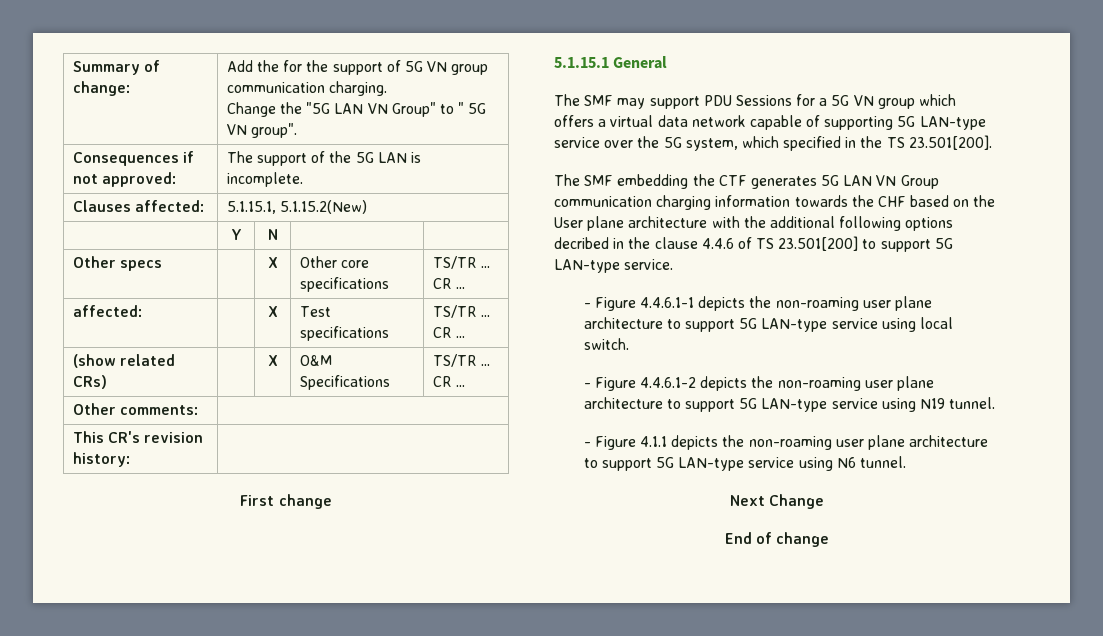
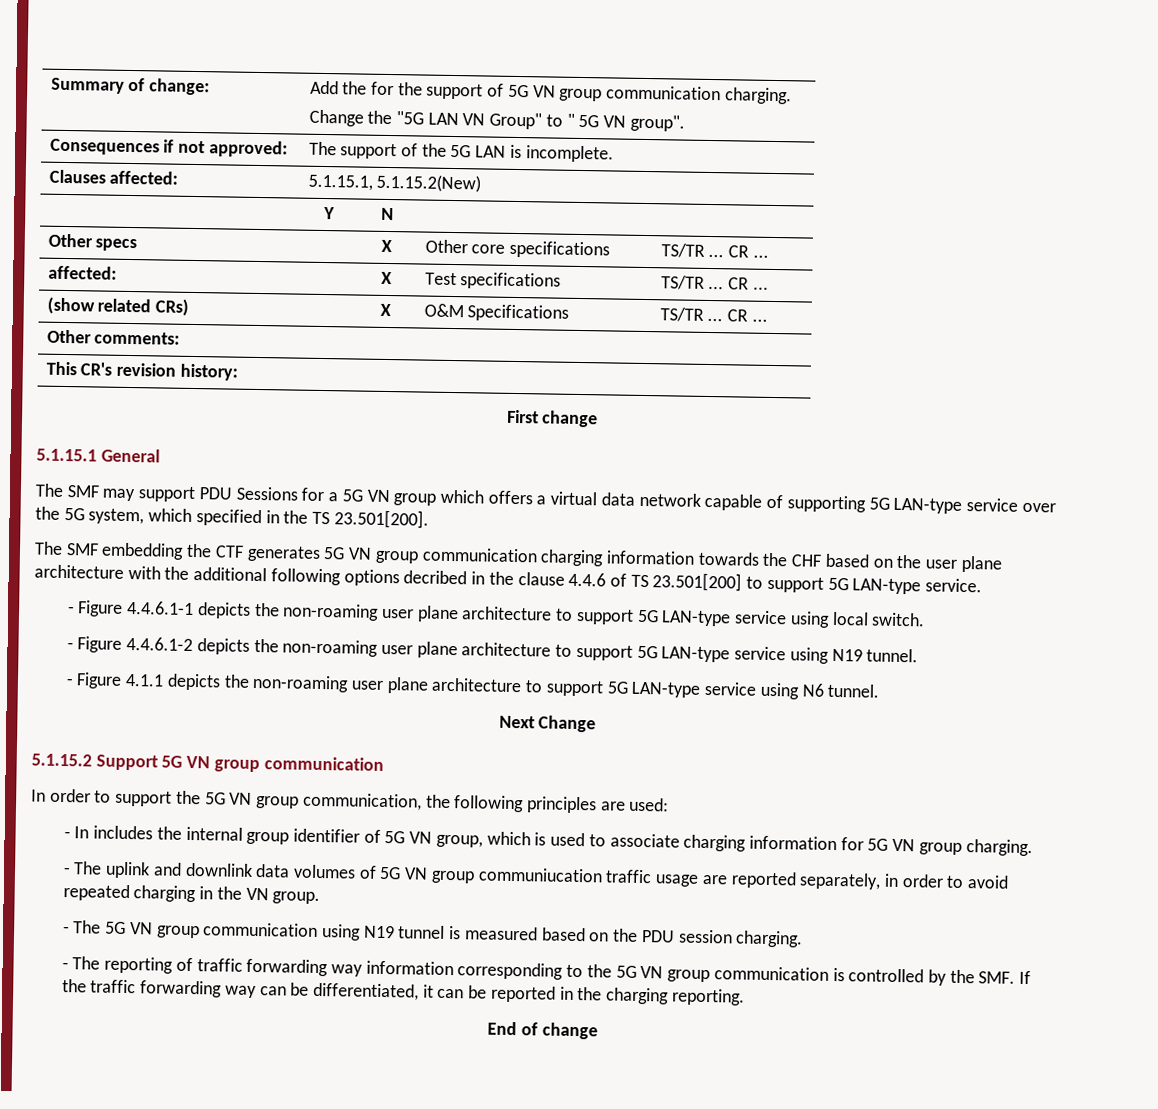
[843,175,939,189] LAN VN Group -> [348,547,419,564] VN group
[554,217,583,228] User -> [925,559,958,569] user
(825, 501) none -> [31,753,384,773] [31,788,670,814] [63,825,1033,857] [62,861,1010,890] [62,884,321,905] [62,920,804,948] [61,956,1032,986] [61,979,745,1006] // 5.1.15.2 Support 5G VN group communication // In order to support the 5G VN group communication, the following principles are used: // - In includes the internal group identifier of 5G VN group, which is used to associate charging information for 5G VN group charging. // - The uplink and downlink data volumes of 5G VN group communiucation traffic usage are reported separately, in order to avoid repeated charging in the VN group. // - The 5G VN group communication using N19 tunnel is measured based on the PDU session charging. // - The reporting of traffic forwarding way information corresponding to the 5G VN group communication is controlled by the SMF. If the traffic forwarding way can be differentiated, it can be reported in the charging reporting.

